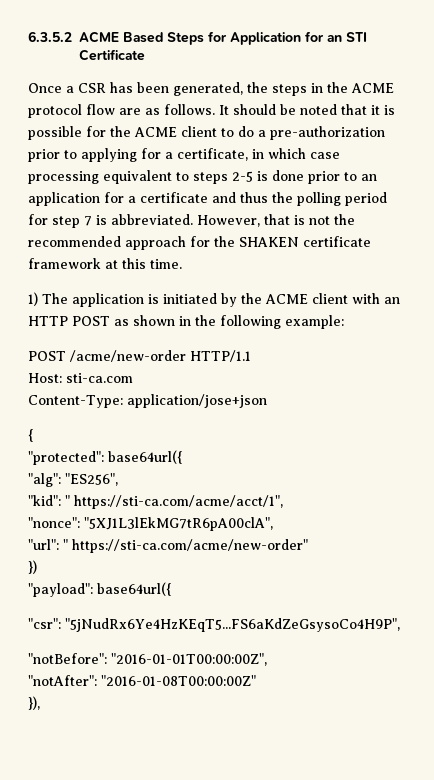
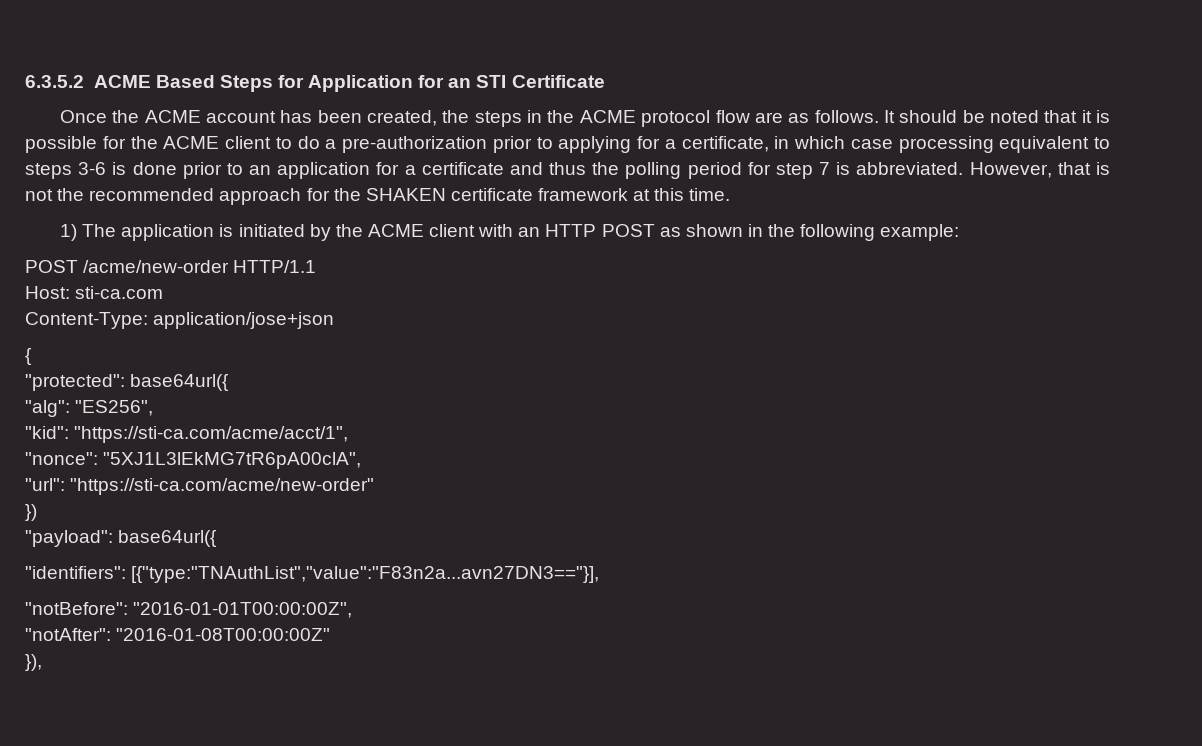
[66,83,106,93] a CSR -> [112,110,277,123] the ACME account
[173,82,243,96] generated, -> [367,110,438,126] created,
[232,171,253,182] 2-5 -> [78,162,107,175] 3-6
[65,495,283,509] " https://sti-ca.com/acme/acct/1", -> [74,426,349,443] "https://sti-ca.com/acme/acct/1",
[63,539,308,553] " https://sti-ca.com/acme/new-order" -> [70,478,375,495] "https://sti-ca.com/acme/new-order"
[28,618,400,632] "csr": "5jNudRx6Ye4HzKEqT5...FS6aKdZeGsysoCo4H9P", -> [25,566,600,583] "identifiers": [{"type:"TNAuthList","value":"F83n2a...avn27DN3=="}],

